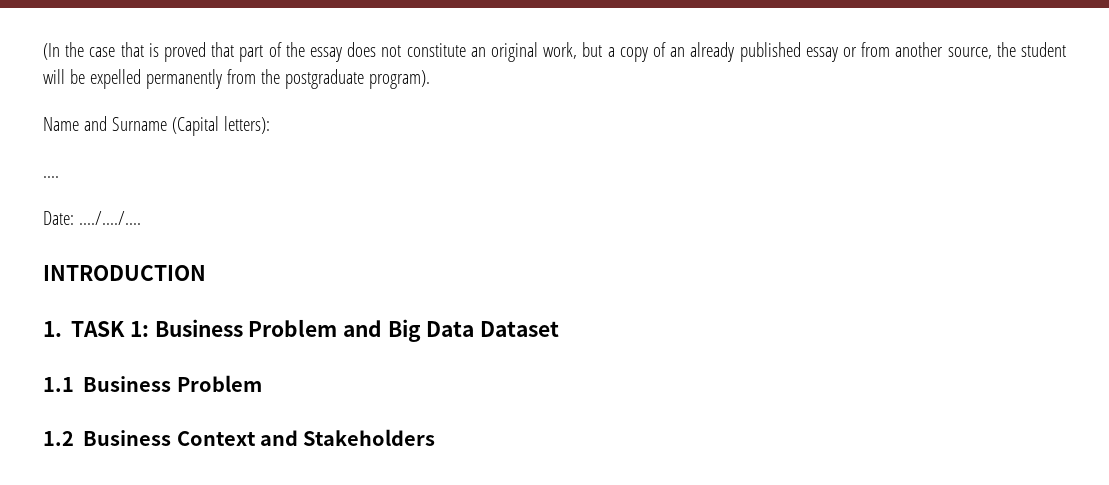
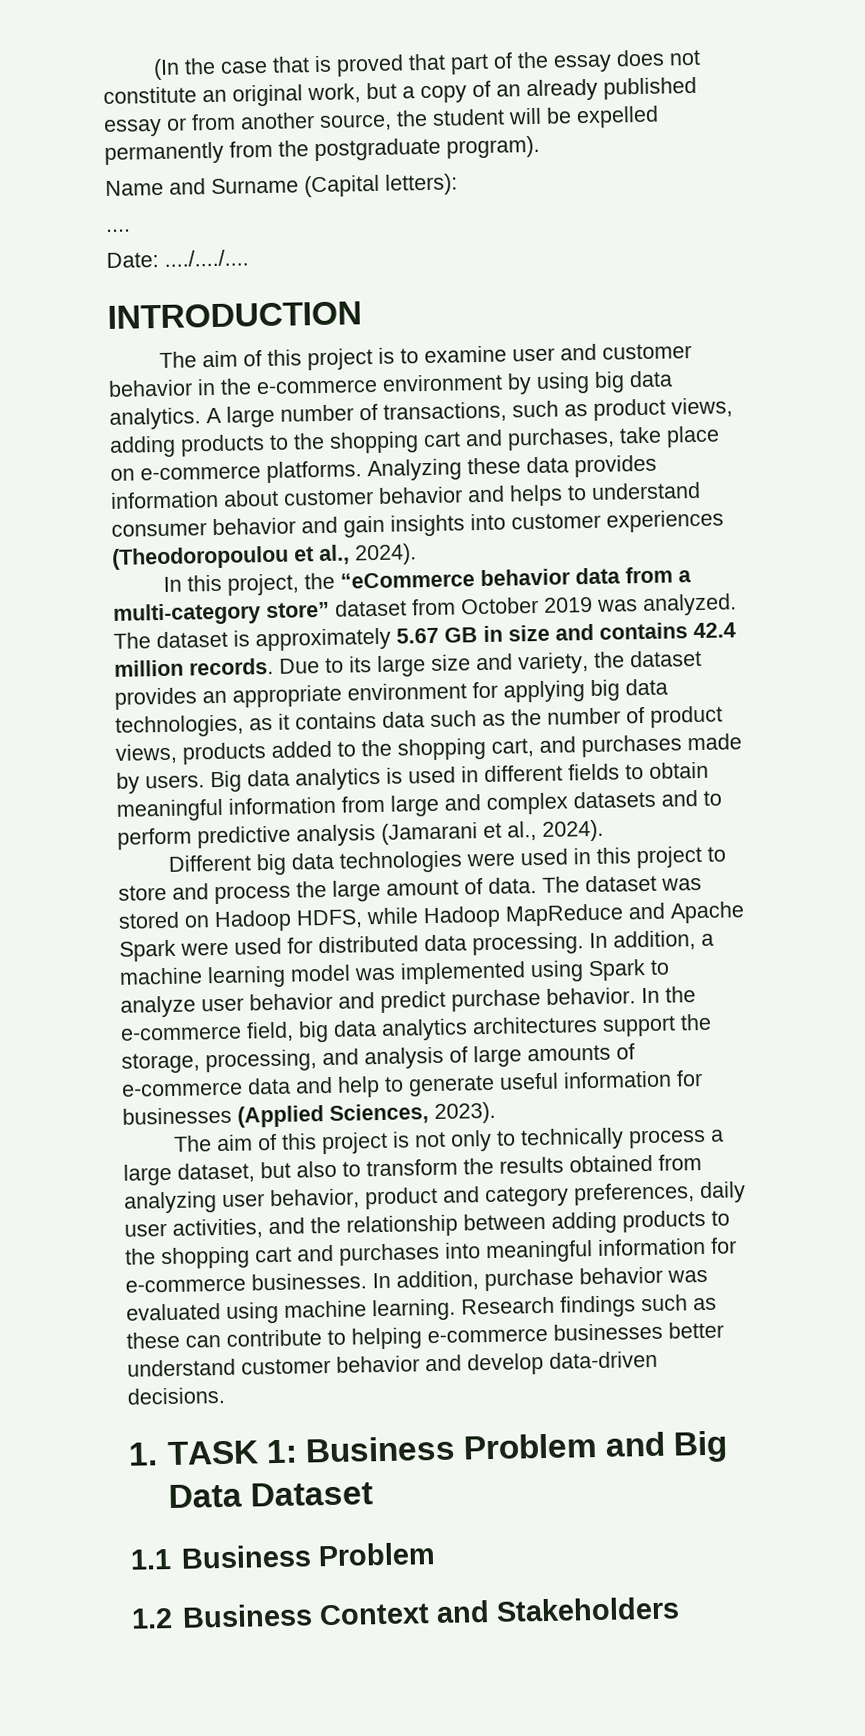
(206, 273) none -> [159,343,693,371] [108,370,673,397] [109,397,733,430] [109,425,720,458] [110,454,657,484] [110,481,701,509] [111,509,724,538] [111,543,417,570] [163,566,693,596] [113,593,737,626] [113,622,736,652] [114,649,702,677] [114,678,668,710] [115,705,723,738] [115,733,742,765] [116,761,709,794] [116,790,722,822] [117,819,604,850] [168,845,727,876] [118,874,702,905] [118,901,745,933] [119,930,714,962] [119,959,670,989] [120,986,696,1018] [120,1013,712,1043] [121,1043,635,1074] [121,1070,703,1098] [122,1101,496,1128] [173,1127,725,1155] [123,1154,702,1186] [124,1181,746,1214] [124,1209,730,1239] [125,1237,737,1270] [125,1266,708,1293] [126,1294,717,1324] [126,1321,724,1350] [127,1350,658,1377] [127,1386,225,1405] // The aim of this project is to examine user and customer behavior in the e-commerce environment by using big data analytics. A large number of transactions, such as product views, adding products to the shopping cart and purchases, take place on e-commerce platforms. Analyzing these data provides information about customer behavior and helps to understand consumer behavior and gain insights into customer experiences (Theodoropoulou et al., 2024). // In this project, the “eCommerce behavior data from a multi-category store” dataset from October 2019 was analyzed. The dataset is approximately 5.67 GB in size and contains 42.4 million records. Due to its large size and variety, the dataset provides an appropriate environment for applying big data technologies, as it contains data such as the number of product views, products added to the shopping cart, and purchases made by users. Big data analytics is used in different fields to obtain meaningful information from large and complex datasets and to perform predictive analysis (Jamarani et al., 2024). // Different big data technologies were used in this project to store and process the large amount of data. The dataset was stored on Hadoop HDFS, while Hadoop MapReduce and Apache Spark were used for distributed data processing. In addition, a machine learning model was implemented using Spark to analyze user behavior and predict purchase behavior. In the e-commerce field, big data analytics architectures support the storage, processing, and analysis of large amounts of e-commerce data and help to generate useful information for businesses (Applied Sciences, 2023). // The aim of this project is not only to technically process a large dataset, but also to transform the results obtained from analyzing user behavior, product and category preferences, daily user activities, and the relationship between adding products to the shopping cart and purchases into meaningful information for e-commerce businesses. In addition, purchase behavior was evaluated using machine learning. Research findings such as these can contribute to helping e-commerce businesses better understand customer behavior and develop data-driven decisions.

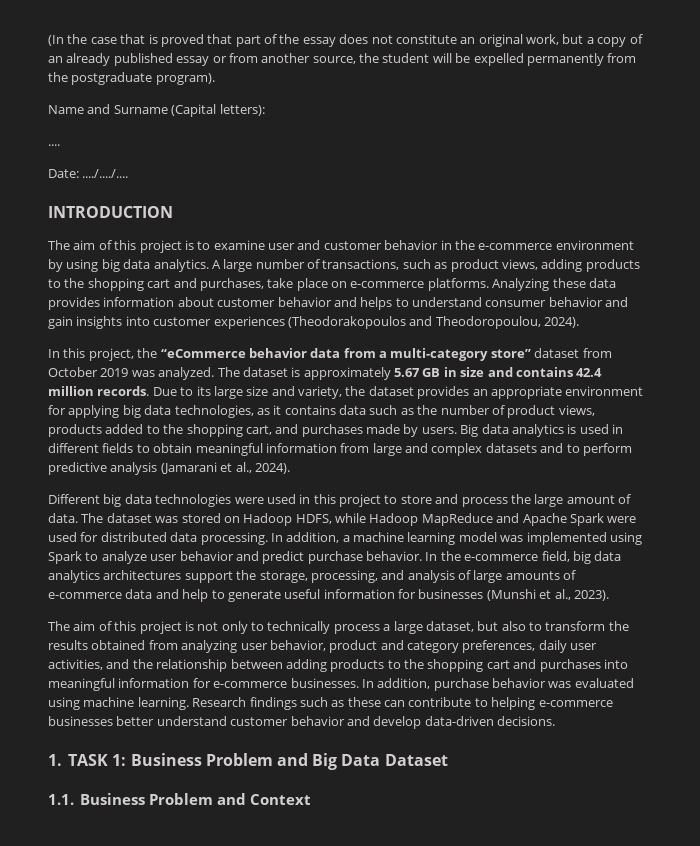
[111,544,350,570] (Theodoropoulou et al., -> [287,316,541,329] (Theodorakopoulos and Theodoropoulou,
[237,1103,429,1128] (Applied Sciences, -> [486,589,571,601] (Munshi et al.,
[130,1542,435,1570] [131,1596,680,1629] 1.1 Business Problem // 1.2 Business Context and Stakeholders -> [48,793,312,805] 1.1. Business Problem and Context

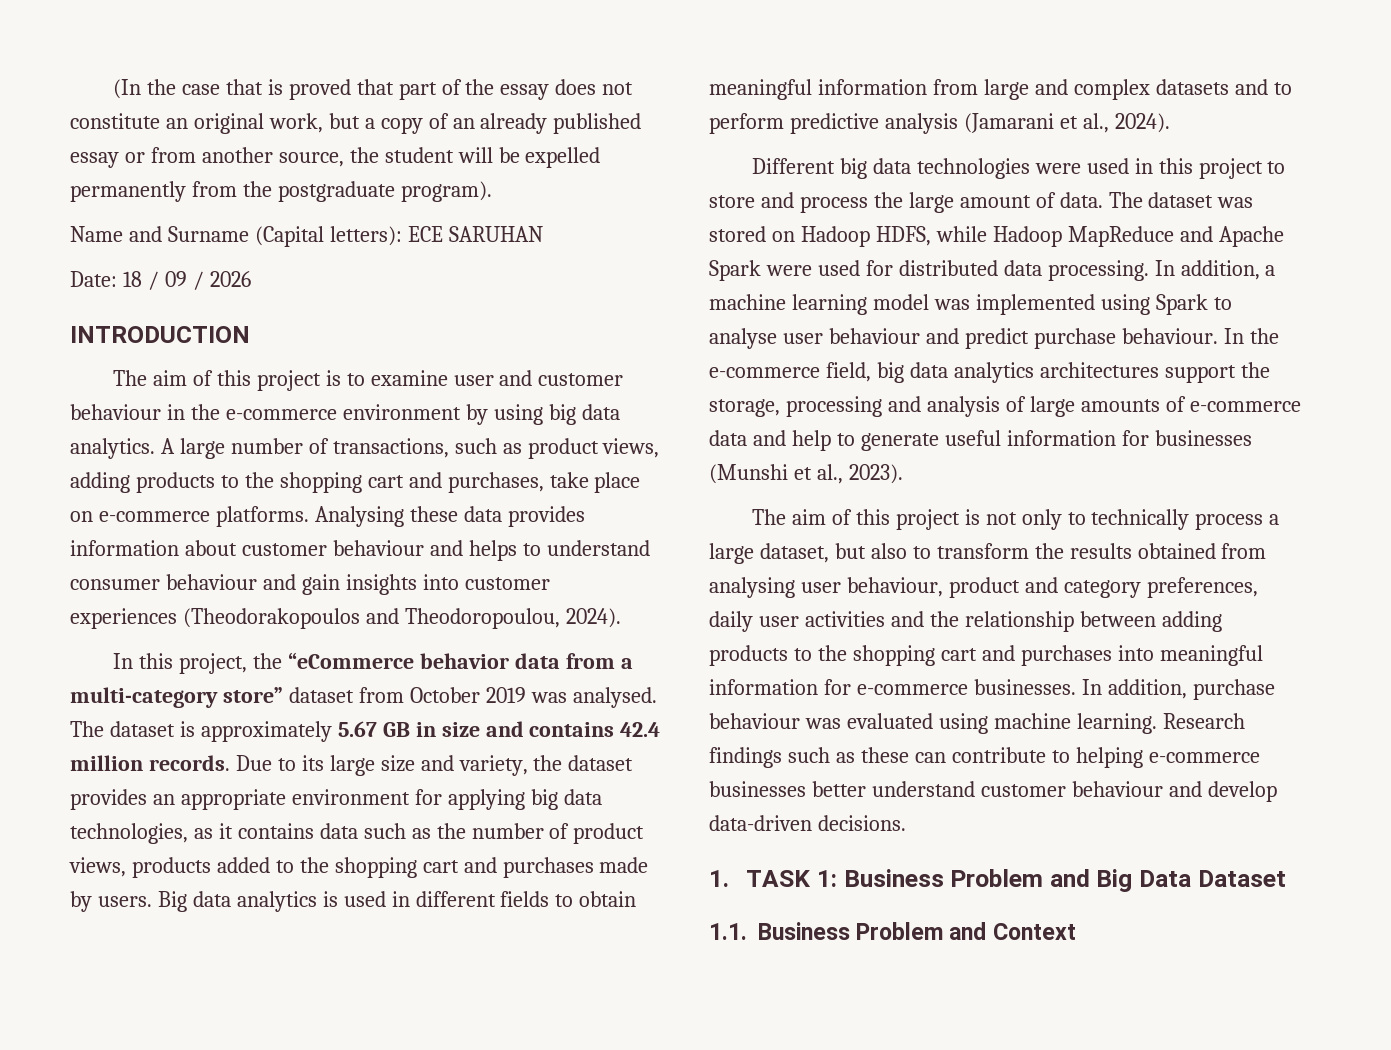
[48,144,60,146] // .... -> [407,226,543,242] ECE SARUHAN
[82,169,129,178] ..../..../.... -> [122,271,251,290] 18 / 09 / 2026
[384,240,439,250] behavior -> [70,404,161,420] behaviour
[492,278,550,291] Analyzing -> [314,506,404,527] Analysing
[277,297,332,307] behavior -> [332,540,424,556] behaviour
[548,297,603,307] behavior -> [165,574,257,590] behaviour
[158,367,215,380] analyzed. -> [572,687,657,708] analysed.
[245,425,272,435] cart, -> [422,860,459,873] cart
[101,551,234,564] analyze user behavior -> [709,328,920,349] analyse user behaviour
[366,551,422,561] behavior. -> [1121,328,1218,344] behaviour.
[310,570,378,583] processing, -> [785,396,882,417] processing
[181,640,326,653] analyzing user behavior, -> [709,577,943,598] analysing user behaviour,
[48,659,103,670] activities, -> [804,611,885,627] activities
[492,678,546,688] behavior -> [709,713,800,729] behaviour
[290,716,345,726] behavior -> [1071,781,1163,797] behaviour

